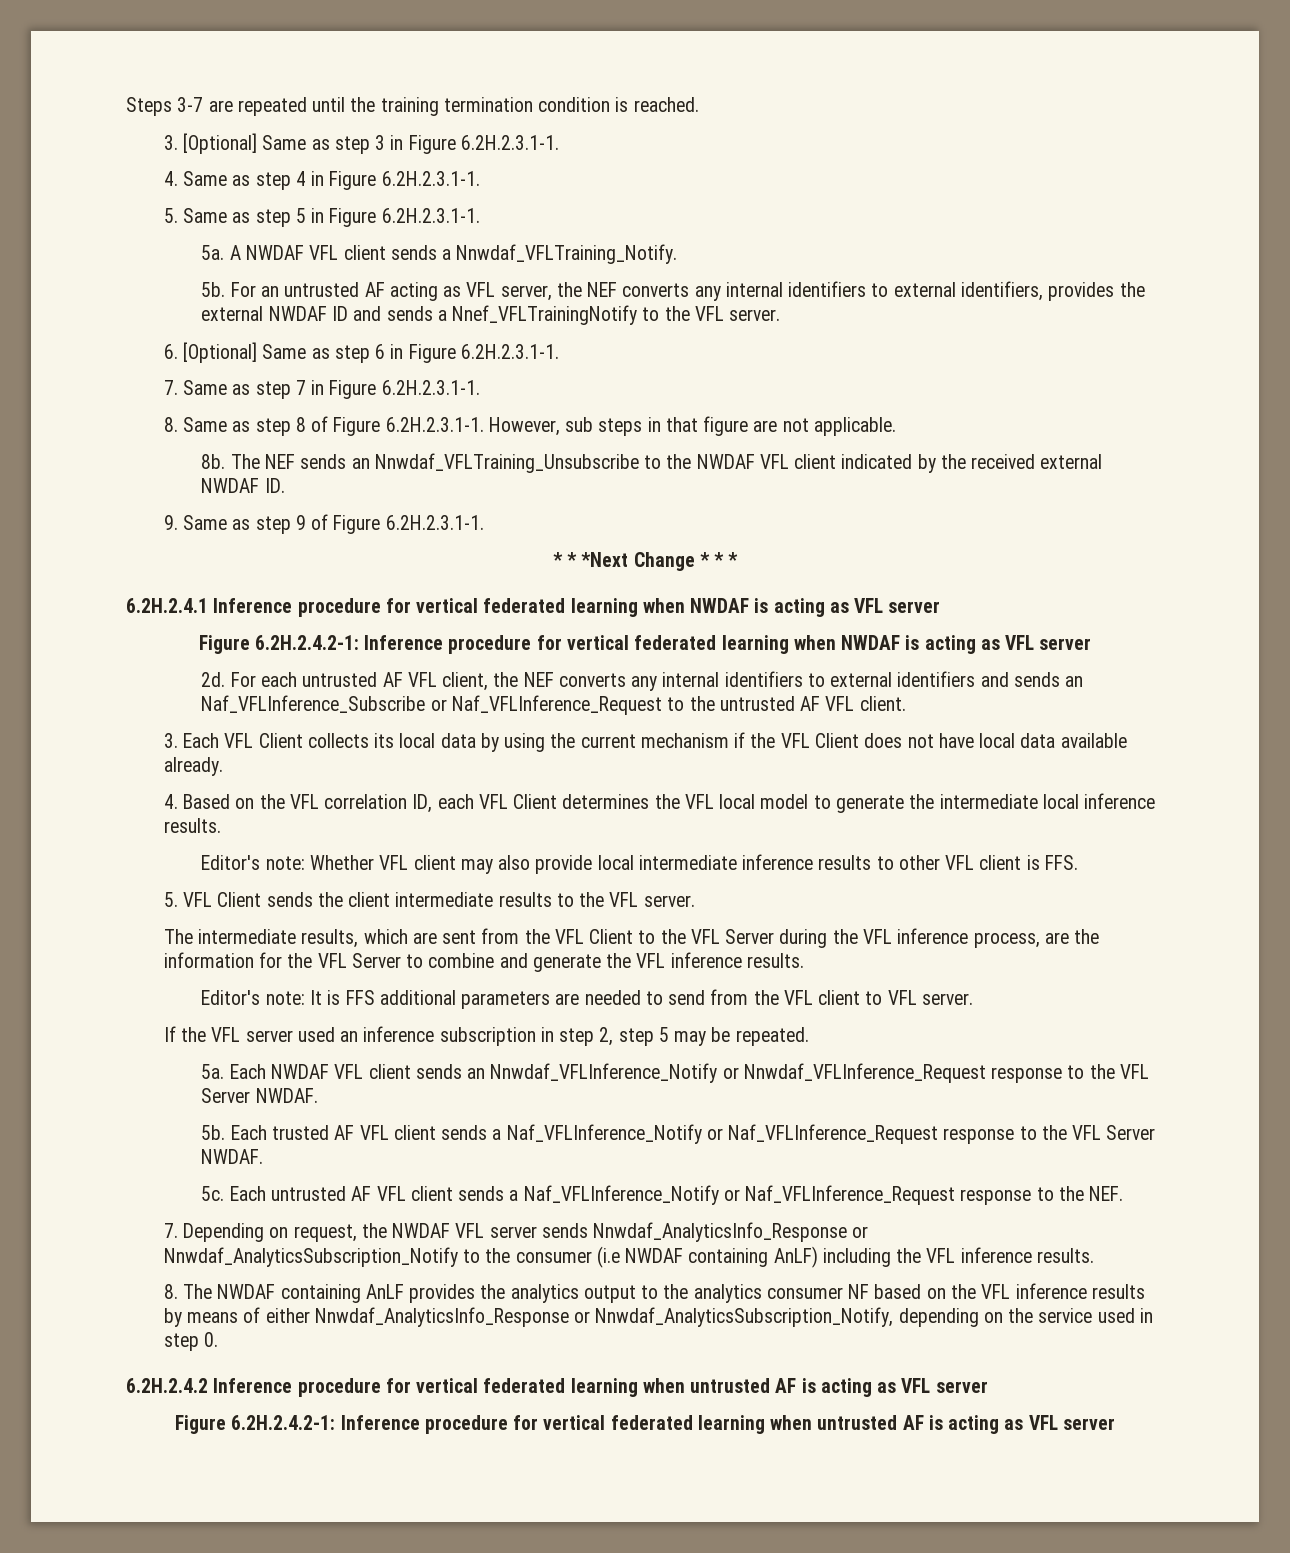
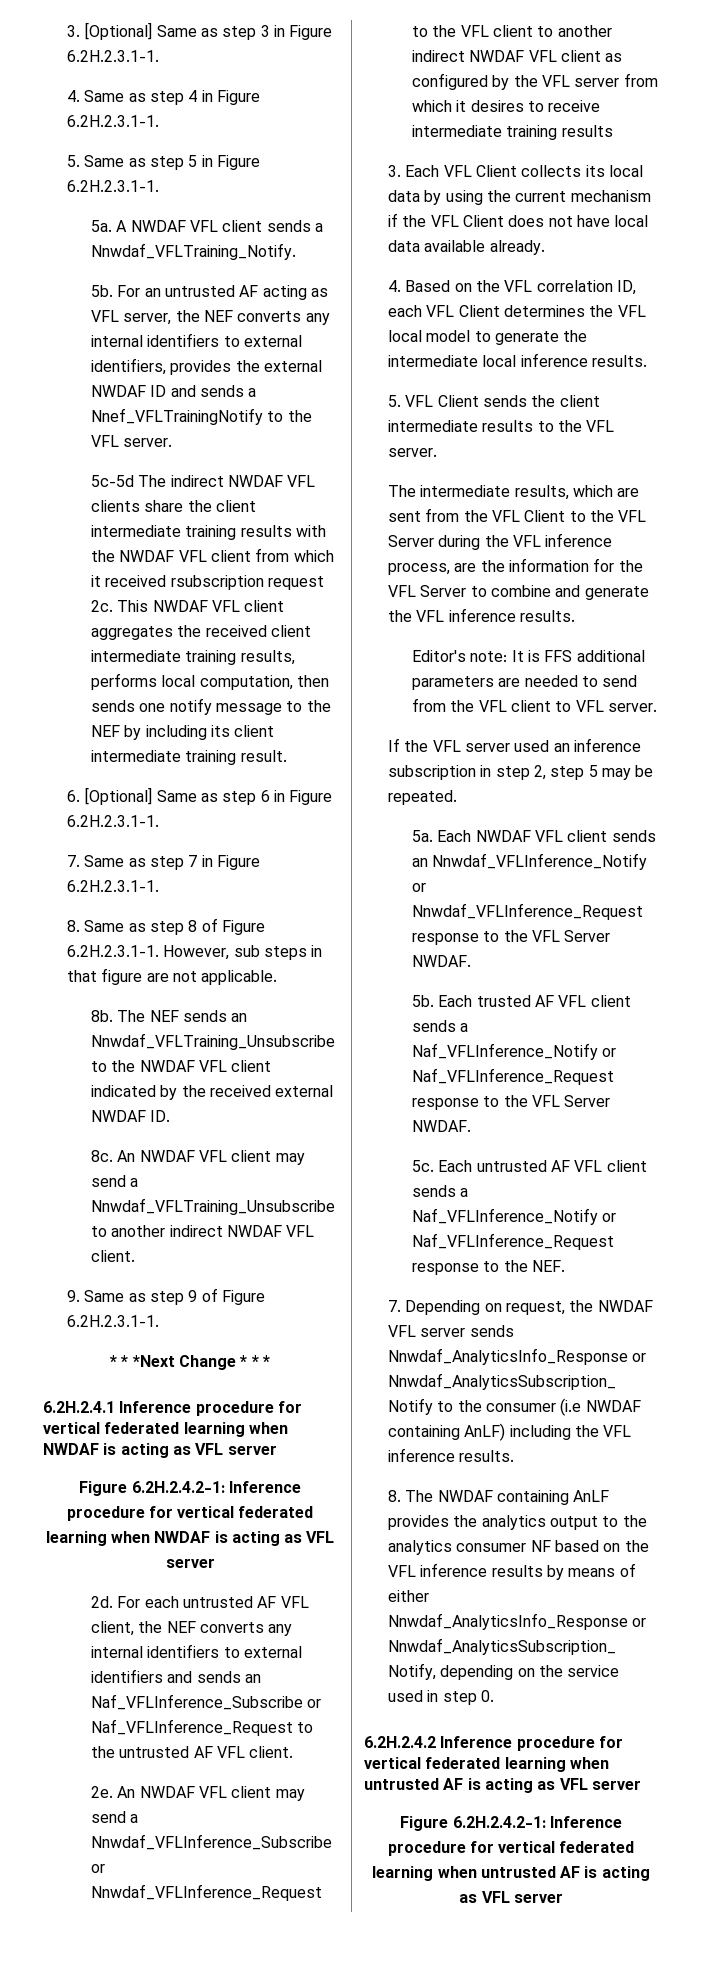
[126,97,699,116] Steps 3-7 are repeated until the training termination condition is reached. // -> (67, 31) none
(781, 315) none -> [91,475,316,487] [91,500,257,512] [91,525,327,540] [91,548,334,562] [91,575,325,590] [91,600,285,612] [91,625,312,640] [91,650,295,665] [91,673,330,690] [91,698,331,715] [91,725,275,740] [91,750,287,765] // 5c-5d The indirect NWDAF VFL clients share the client intermediate training results with the NWDAF VFL client from which it received rsubscription request 2c. This NWDAF VFL client aggregates the received client intermediate training results, performs local computation, then sends one notify message to the NEF by including its client intermediate training result.
(285, 485) none -> [91,1150,305,1165] [91,1175,139,1187] [91,1198,336,1215] [91,1225,315,1237] [91,1250,136,1262] // 8c. An NWDAF VFL client may send a Nnwdaf_VFLTraining_Unsubscribe to another indirect NWDAF VFL client.
(906, 703) none -> [91,1786,305,1801] [91,1811,139,1823] [91,1834,333,1850] [91,1864,106,1873] [91,1884,323,1901] [412,25,612,37] [412,50,623,62] [412,73,658,90] [412,100,601,112] [412,125,613,140] // 2e. An NWDAF VFL client may send a Nnwdaf_VFLInference_Subscribe or Nnwdaf_VFLInference_Request to the VFL client to another indirect NWDAF VFL client as configured by the VFL server from which it desires to receive intermediate training results
[201,854,1078,874] // Editor's note: Whether VFL client may also provide local intermediate inference results to other VFL client is FFS. -> (648, 361) none

